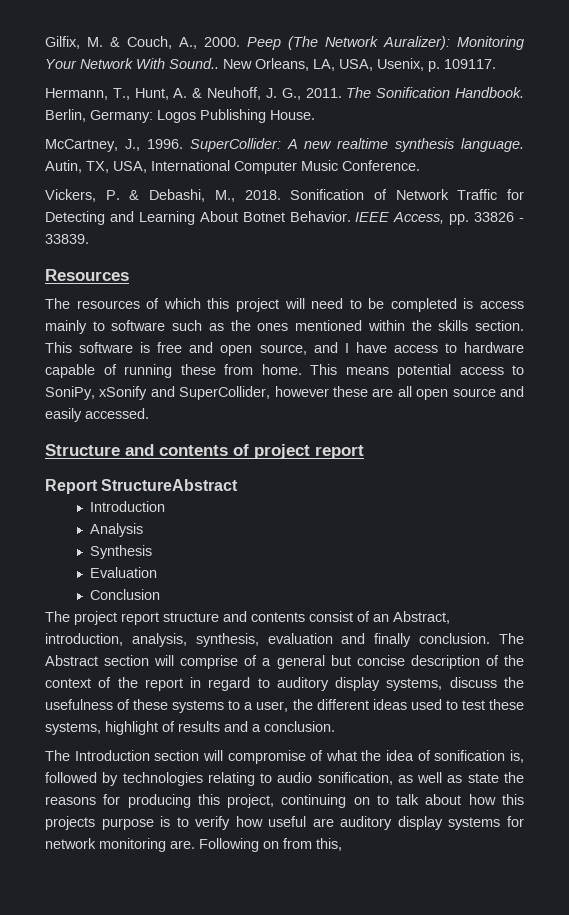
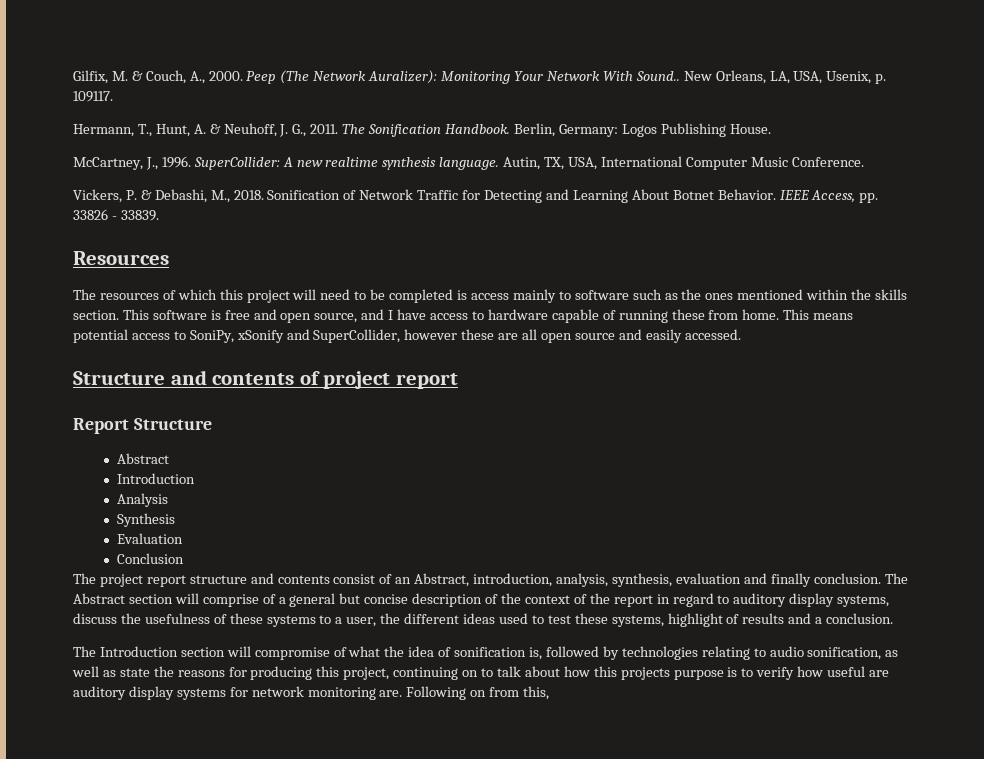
[101,479,239,491] StructureAbstract -> [133,418,212,430] [117,453,170,464] Structure // Abstract

